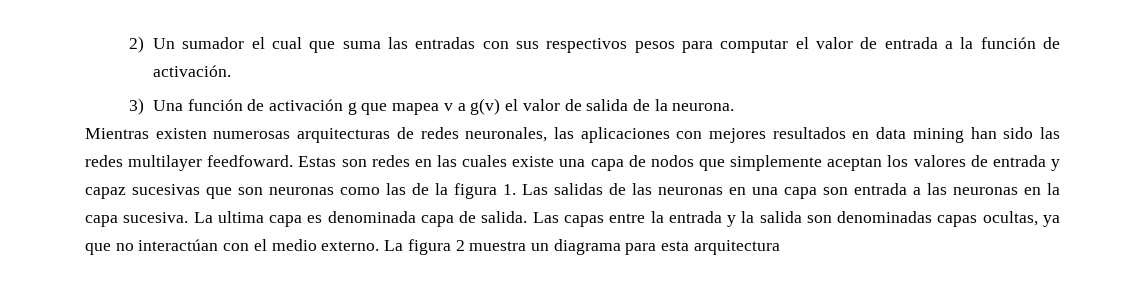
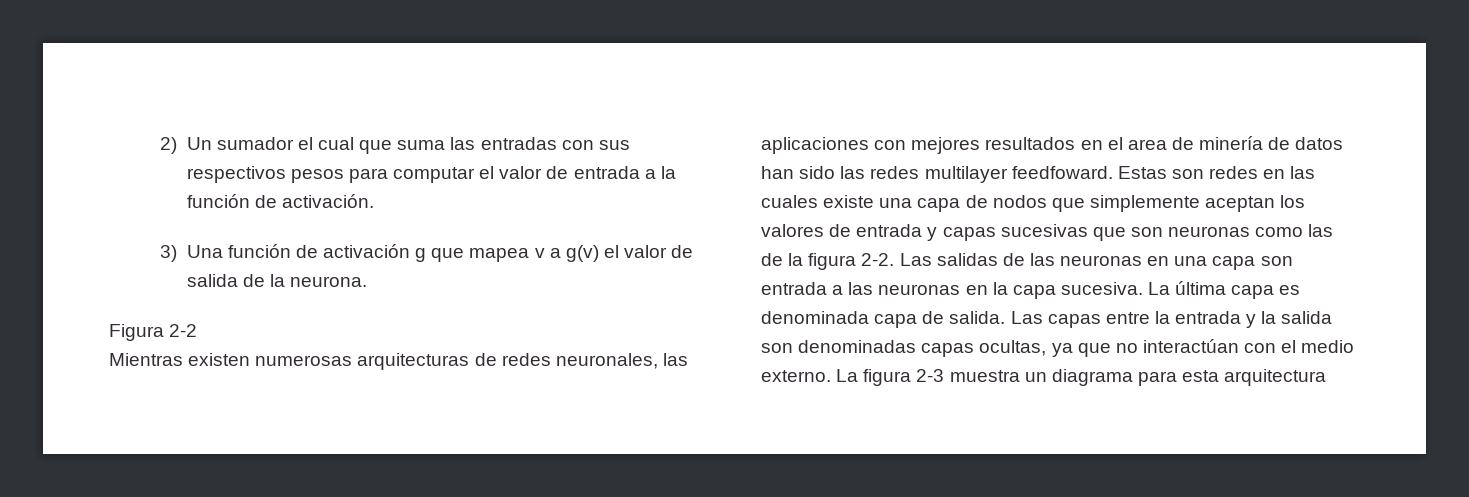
(735, 107) none -> [109,324,198,341] // Figura 2-2
[876,127,964,143] data mining -> [1107,136,1344,150] el area de minería de datos
[85,187,126,199] capaz -> [942,227,996,241] capas
[503,184,516,195] 1. -> [861,253,895,266] 2-2.
[217,211,264,223] ultima -> [1175,281,1227,295] última
[455,240,465,251] 2 -> [916,369,945,382] 2-3

